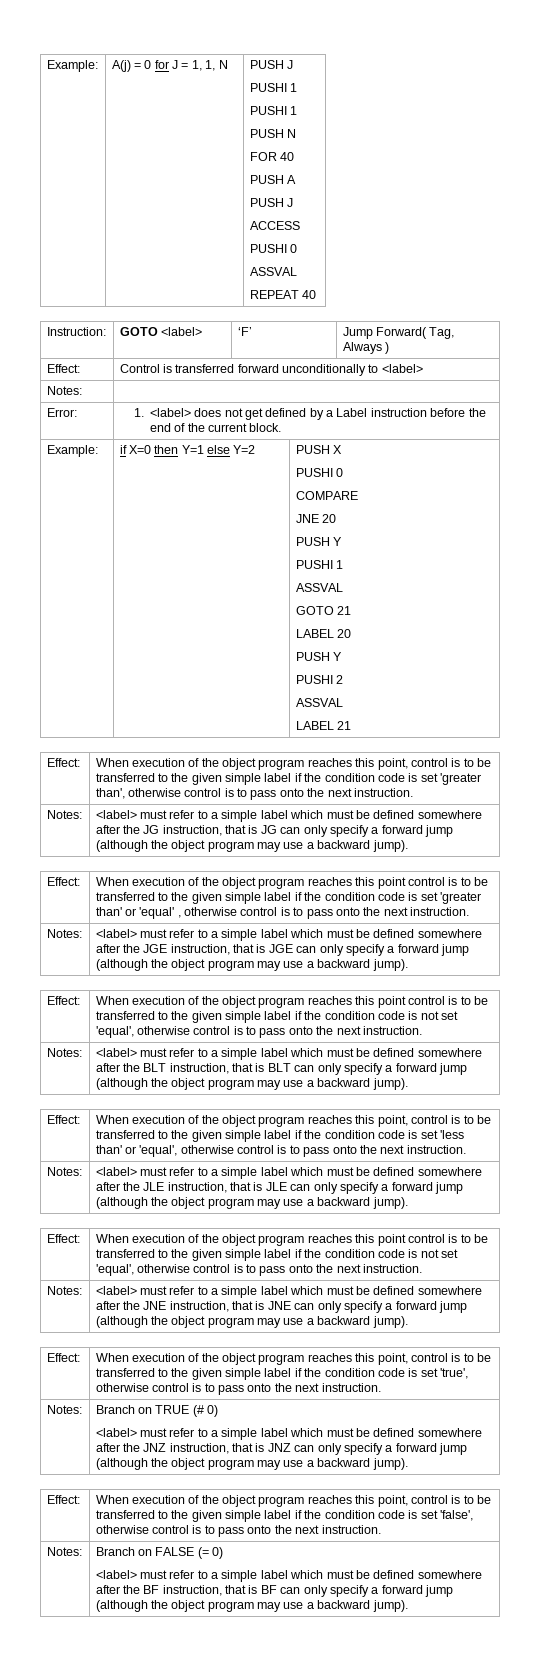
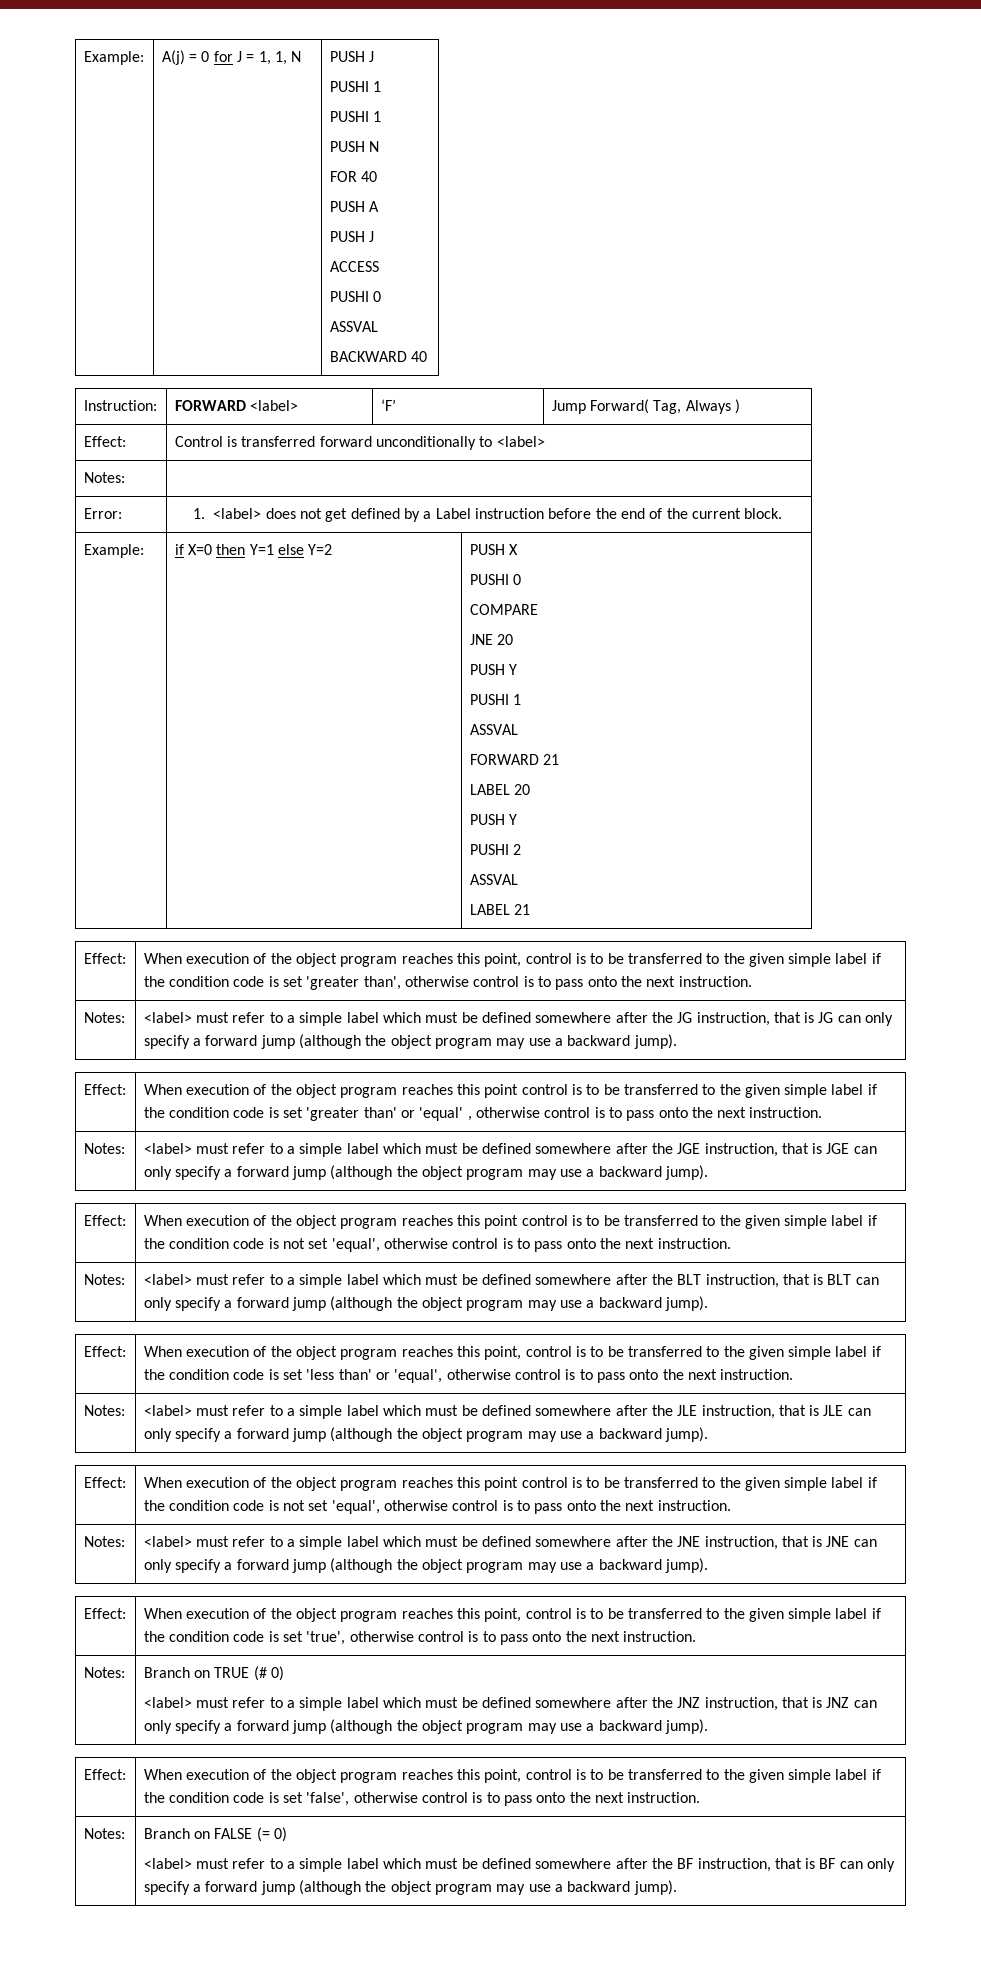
[249,290,299,299] REPEAT -> [329,351,407,362] BACKWARD
[119,327,158,336] GOTO -> [174,400,246,411] FORWARD
[295,606,334,615] GOTO -> [469,754,539,765] FORWARD

